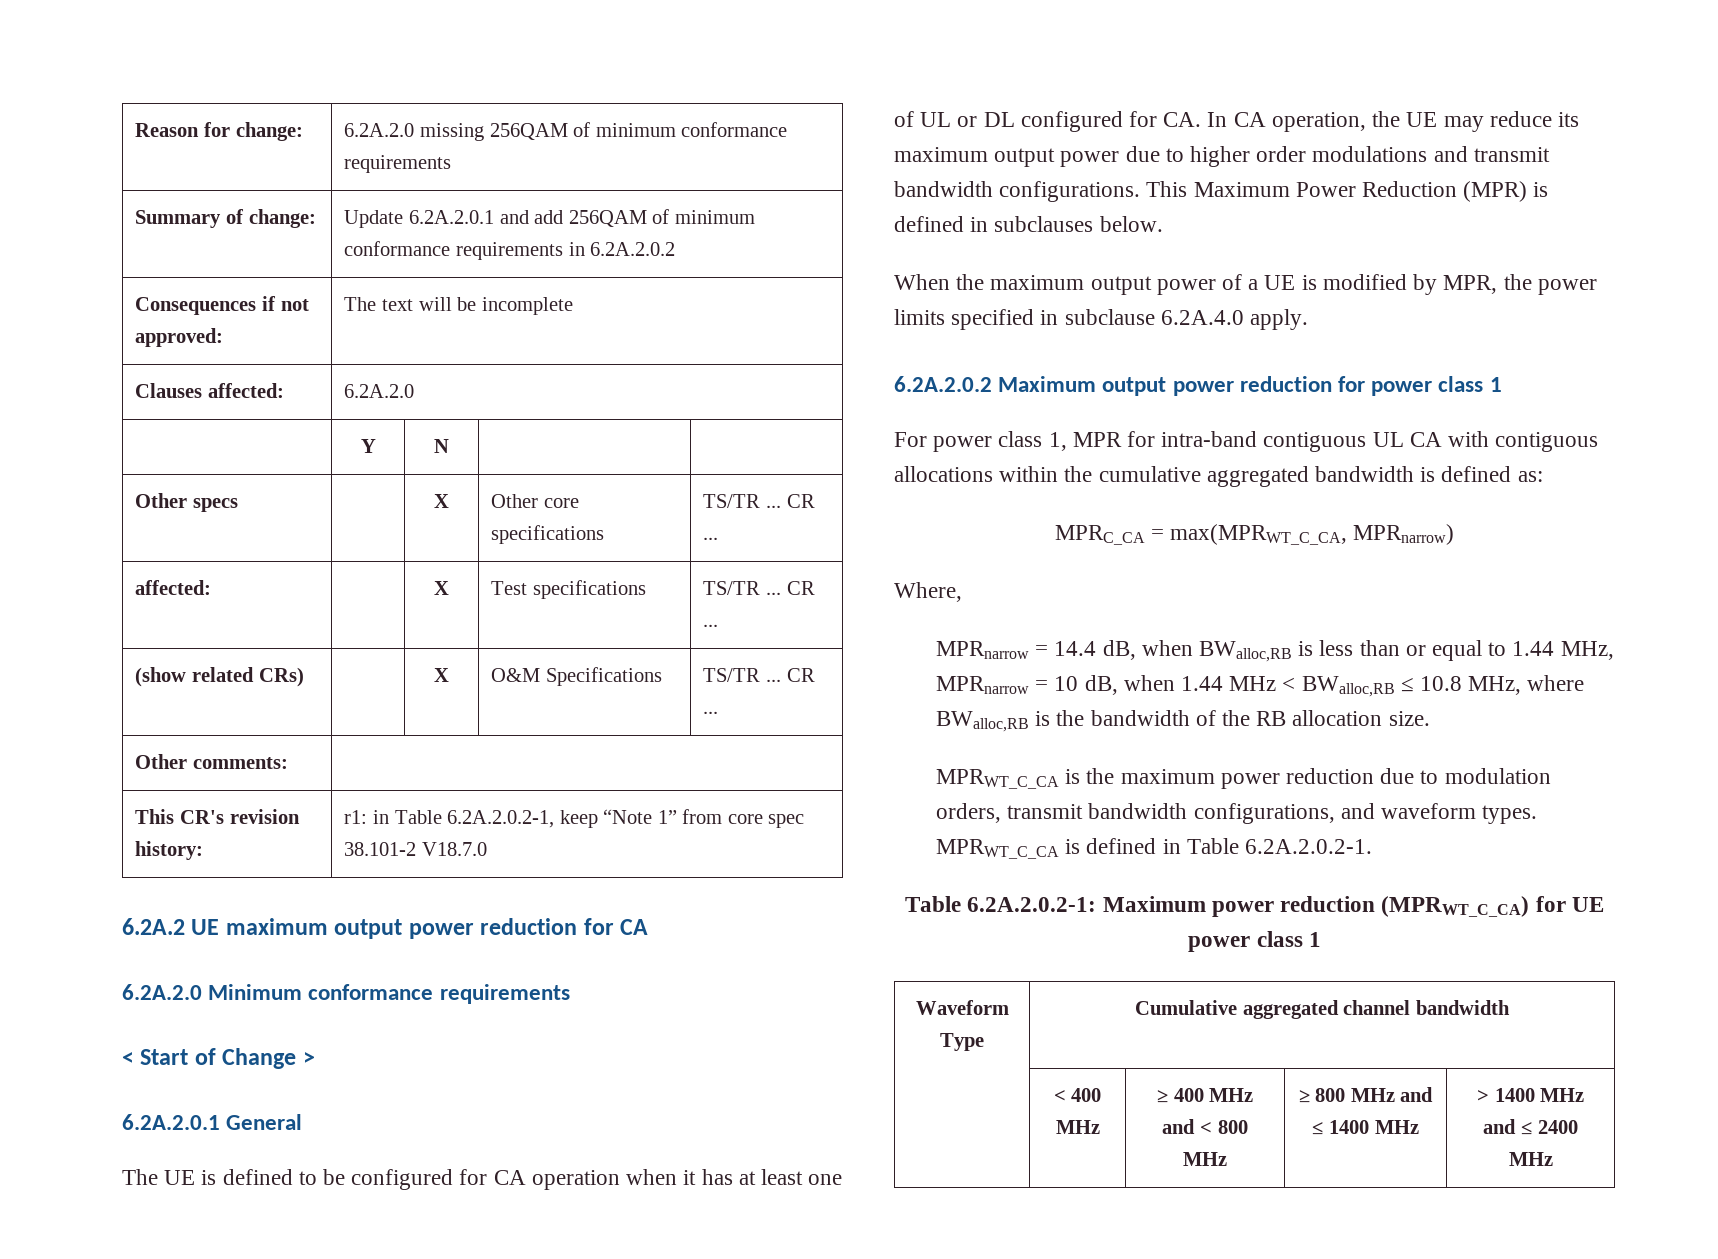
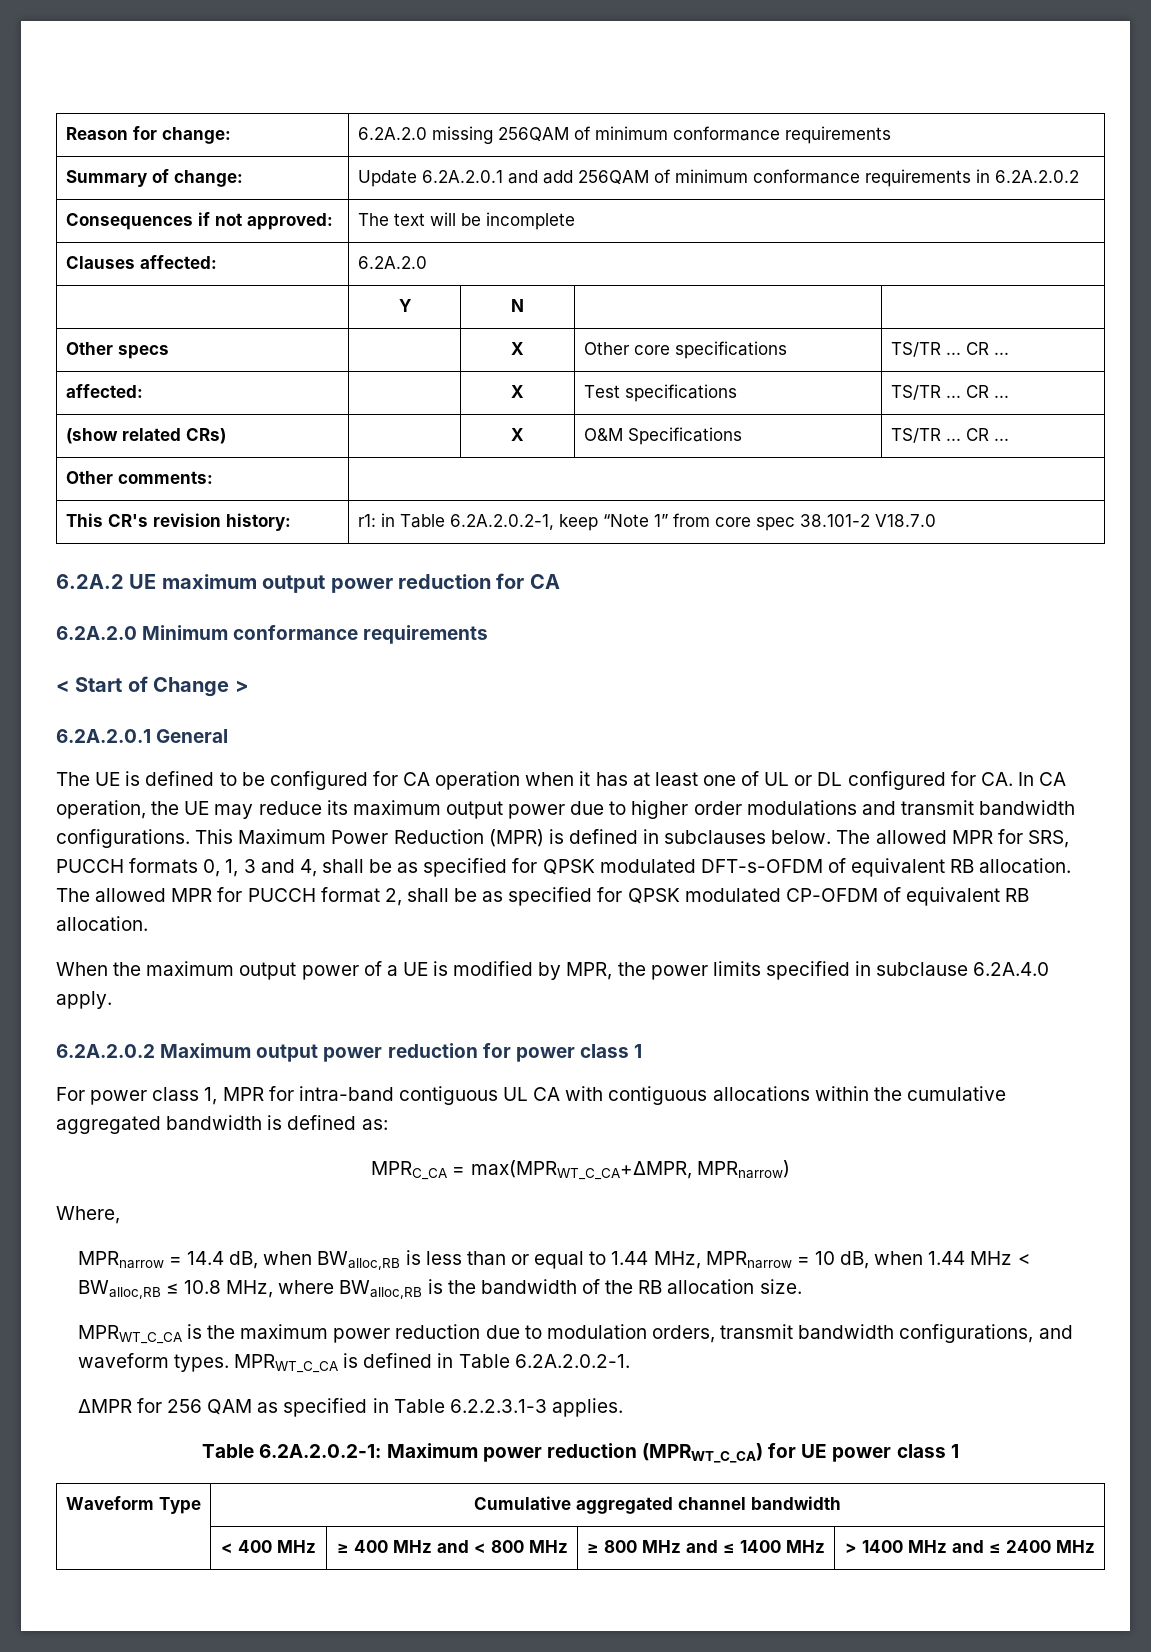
(1163, 224) none -> [836,829,1069,848] [56,858,1072,877] [56,887,1030,906] [56,916,148,931] The allowed MPR for SRS, PUCCH formats 0, 1, 3 and 4, shall be as specified for QPSK modulated DFT-s-OFDM of equivalent RB allocation. The allowed MPR for PUCCH format 2, shall be as specified for QPSK modulated CP-OFDM of equivalent RB allocation.
[1170,524,1348,545] max(MPRWT_C_CA, -> [470,1160,692,1180] max(MPRWT_C_CA+∆MPR,
(1373, 846) none -> [77,1398,623,1417] // ∆MPR for 256 QAM as specified in Table 6.2.2.3.1-3 applies.

